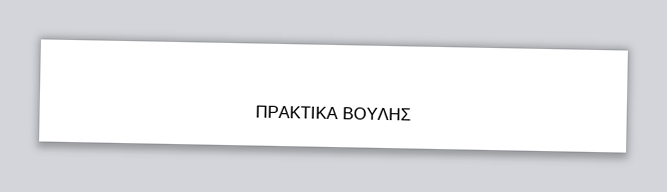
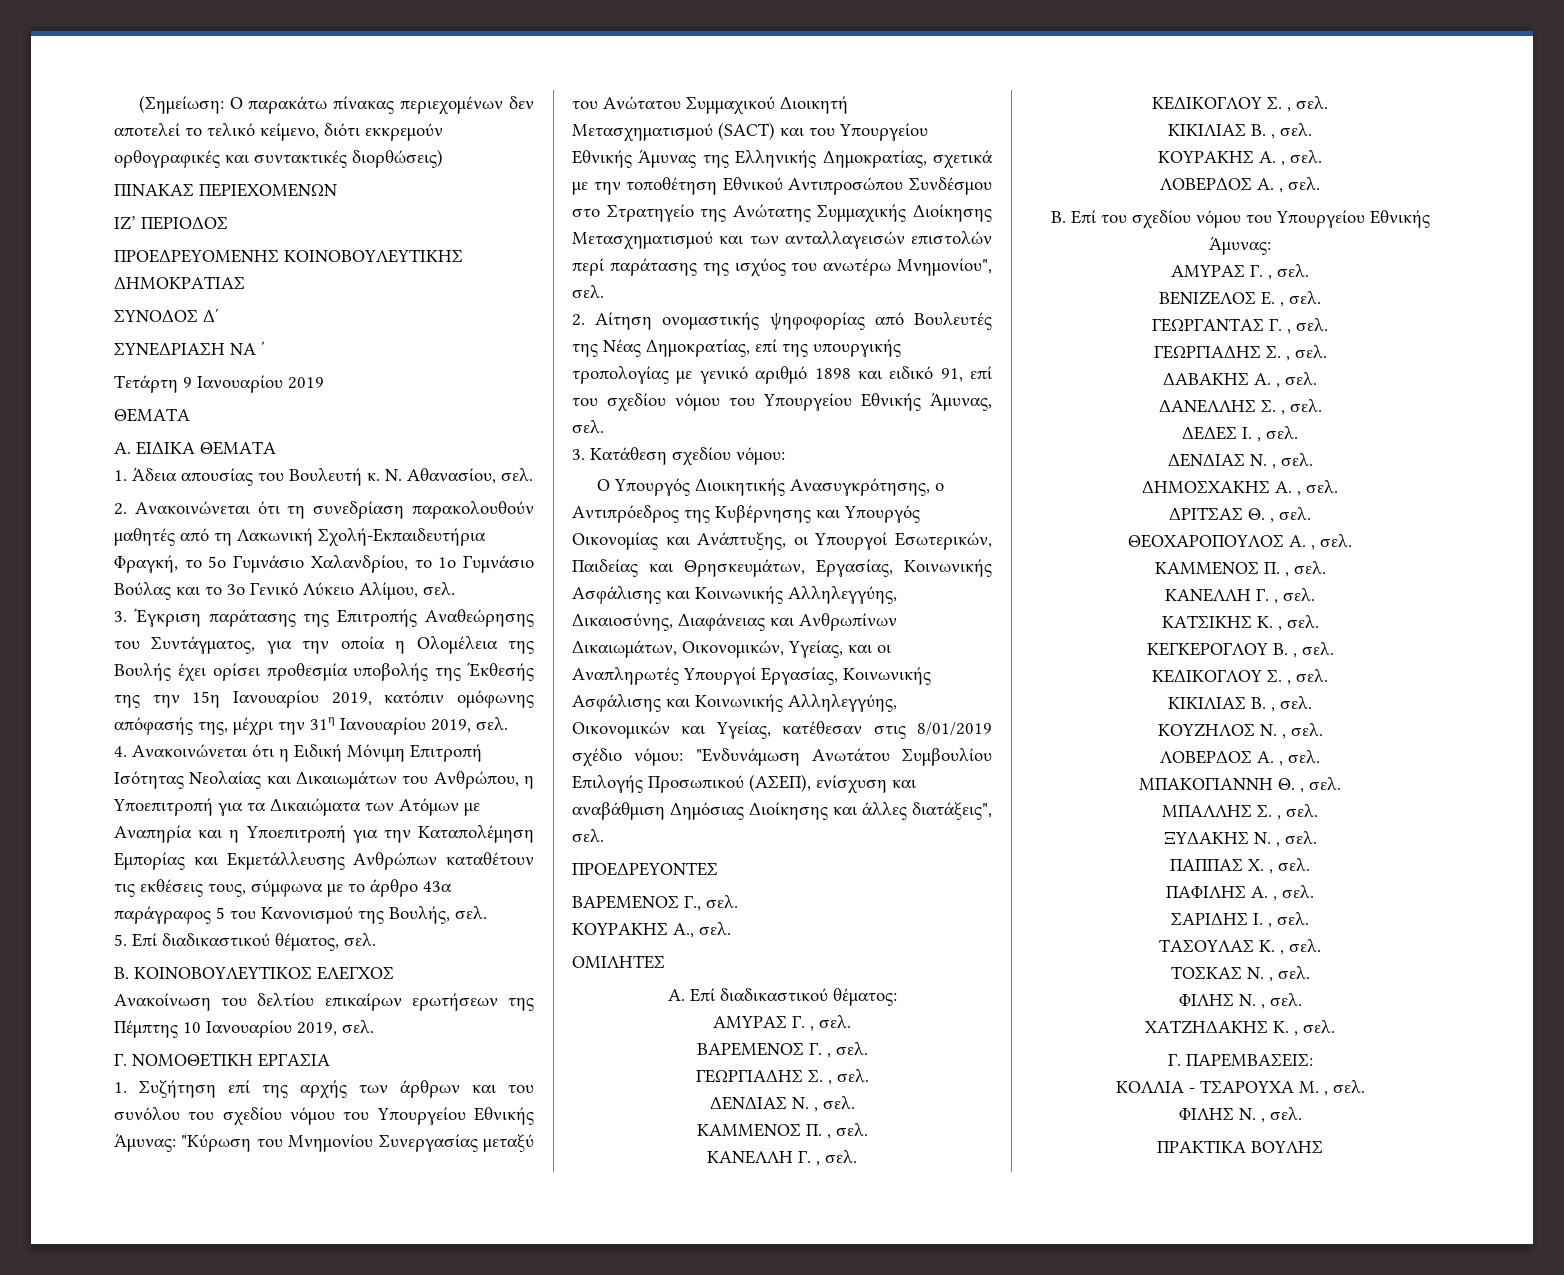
(255, 112) none -> [138,95,534,115] [114,123,443,141] [114,149,443,168] [114,183,337,197] [114,216,228,230] [114,249,463,263] [114,276,245,290] [114,308,219,323] [114,341,265,356] [114,375,324,393] [114,408,190,422] [114,441,276,455] [114,467,533,486] [114,501,534,519] [114,528,486,547] [114,555,534,573] [114,582,455,600] [114,608,534,627] [114,636,534,654] [114,662,534,682] [114,690,534,708] [114,717,508,736] [114,744,482,762] [114,771,534,789] [113,798,480,816] [114,825,534,843] [114,852,534,870] [114,879,452,897] [114,906,487,924] [114,933,376,951] [114,966,394,980] [114,993,534,1011] [114,1020,374,1038] [114,1053,330,1067] [114,1080,534,1099] [114,1107,534,1126] [114,1133,534,1152] [572,96,848,115] [572,122,928,142] [572,149,993,169] [572,177,992,195] [572,204,992,223] [572,231,992,250] [572,258,992,277] [572,285,604,299] [572,312,992,330] [572,339,901,357] [572,366,993,384] [572,392,992,412] [572,420,604,434] [572,447,785,466] [596,478,944,496] [572,505,920,523] [572,532,992,550] [572,559,992,577] [572,586,897,604] [572,613,897,631] [572,640,892,658] [572,667,931,685] [572,694,897,712] [572,721,992,739] [572,748,992,767] [572,774,917,794] [572,802,992,820] [572,829,604,843] [572,862,718,876] [572,895,738,911] [572,922,731,938] [572,955,665,969] [667,988,897,1006] [713,1015,851,1031] [696,1042,868,1058] [695,1069,869,1085] [709,1096,855,1112] [696,1123,868,1139] [707,1150,857,1166] [1152,96,1328,112] [1168,123,1312,139] [1158,150,1322,166] [1160,177,1320,193] [1050,210,1430,229] [1209,236,1271,255] [1171,264,1309,280] [1159,291,1321,307] [1152,318,1328,334] [1153,345,1327,361] [1163,372,1317,388] [1158,399,1322,415] [1182,426,1298,442] [1167,453,1313,469] [1142,480,1338,496] [1169,507,1311,523] [1128,534,1352,550] [1154,561,1326,577] [1165,588,1315,604] [1161,615,1319,631] [1146,642,1334,658] [1152,669,1328,685] [1168,696,1312,712] [1157,723,1323,739] [1160,750,1320,766] [1139,777,1341,793] [1162,804,1318,820] [1163,831,1317,847] [1170,858,1310,874] [1166,885,1314,901] [1171,912,1309,928] [1159,939,1321,955] [1170,966,1310,982] [1178,993,1302,1009] [1145,1020,1335,1036] [1167,1053,1313,1067] [1115,1080,1365,1096] [1178,1107,1302,1123] (Σημείωση: Ο παρακάτω πίνακας περιεχομένων δεν αποτελεί το τελικό κείμενο, διότι εκκρεμούν ορθογραφικές και συντακτικές διορθώσεις) // ΠΙΝΑΚΑΣ ΠΕΡΙΕΧΟΜΕΝΩΝ // ΙΖ’ ΠΕΡΙΟΔΟΣ // ΠΡΟΕΔΡΕΥΟΜΕΝΗΣ ΚΟΙΝΟΒΟΥΛΕΥΤΙΚΗΣ ΔΗΜΟΚΡΑΤΙΑΣ // ΣΥΝΟΔΟΣ Δ΄ // ΣΥΝΕΔΡΙΑΣΗ NA ΄ // Τετάρτη 9 Ιανουαρίου 2019 // ΘΕΜΑΤΑ // Α. ΕΙΔΙΚΑ ΘΕΜΑΤΑ // 1. Άδεια απουσίας του Βουλευτή κ. Ν. Αθανασίου, σελ. // 2. Ανακοινώνεται ότι τη συνεδρίαση παρακολουθούν μαθητές από τη Λακωνική Σχολή-Εκπαιδευτήρια Φραγκή, το 5ο Γυμνάσιο Χαλανδρίου, το 1ο Γυμνάσιο Βούλας και το 3ο Γενικό Λύκειο Αλίμου, σελ. // 3. Έγκριση παράτασης της Επιτροπής Αναθεώρησης του Συντάγματος, για την οποία η Ολομέλεια της Βουλής έχει ορίσει προθεσμία υποβολής της Έκθεσής της την 15η Ιανουαρίου 2019, κατόπιν ομόφωνης απόφασής της, μέχρι την 31η Ιανουαρίου 2019, σελ. // 4. Ανακοινώνεται ότι η Ειδική Μόνιμη Επιτροπή Ισότητας Νεολαίας και Δικαιωμάτων του Ανθρώπου, η Υποεπιτροπή για τα Δικαιώματα των Ατόμων με Αναπηρία και η Υποεπιτροπή για την Καταπολέμηση Εμπορίας και Εκμετάλλευσης Ανθρώπων καταθέτουν τις εκθέσεις τους, σύμφωνα με το άρθρο 43α παράγραφος 5 του Κανονισμού της Βουλής, σελ. // 5. Επί διαδικαστικού θέματος, σελ. // Β. ΚΟΙΝΟΒΟΥΛΕΥΤΙΚΟΣ ΕΛΕΓΧΟΣ // Ανακοίνωση του δελτίου επικαίρων ερωτήσεων της Πέμπτης 10 Ιανουαρίου 2019, σελ. // Γ. ΝΟΜΟΘΕΤΙΚΗ ΕΡΓΑΣΙΑ // 1. Συζήτηση επί της αρχής των άρθρων και του συνόλου του σχεδίου νόμου του Υπουργείου Εθνικής Άμυνας: "Κύρωση του Μνημονίου Συνεργασίας μεταξύ του Ανώτατου Συμμαχικού Διοικητή Μετασχηματισμού (SACT) και του Υπουργείου Εθνικής Άμυνας της Ελληνικής Δημοκρατίας, σχετικά με την τοποθέτηση Εθνικού Αντιπροσώπου Συνδέσμου στο Στρατηγείο της Ανώτατης Συμμαχικής Διοίκησης Μετασχηματισμού και των ανταλλαγεισών επιστολών περί παράτασης της ισχύος του ανωτέρω Μνημονίου", σελ. // 2. Αίτηση ονομαστικής ψηφοφορίας από Βουλευτές της Νέας Δημοκρατίας, επί της υπουργικής τροπολογίας με γενικό αριθμό 1898 και ειδικό 91, επί του σχεδίου νόμου του Υπουργείου Εθνικής Άμυνας, σελ. // 3. Κατάθεση σχεδίου νόμου: // Ο Υπουργός Διοικητικής Ανασυγκρότησης, ο Αντιπρόεδρος της Κυβέρνησης και Υπουργός Οικονομίας και Ανάπτυξης, οι Υπουργοί Εσωτερικών, Παιδείας και Θρησκευμάτων, Εργασίας, Κοινωνικής Ασφάλισης και Κοινωνικής Αλληλεγγύης, Δικαιοσύνης, Διαφάνειας και Ανθρωπίνων Δικαιωμάτων, Οικονομικών, Υγείας, και οι Αναπληρωτές Υπουργοί Εργασίας, Κοινωνικής Ασφάλισης και Κοινωνικής Αλληλεγγύης, Οικονομικών και Υγείας, κατέθεσαν στις 8/01/2019 σχέδιο νόμου: "Ενδυνάμωση Ανωτάτου Συμβουλίου Επιλογής Προσωπικού (ΑΣΕΠ), ενίσχυση και αναβάθμιση Δημόσιας Διοίκησης και άλλες διατάξεις", σελ. // ΠΡΟΕΔΡΕΥΟΝΤΕΣ // ΒΑΡΕΜΕΝΟΣ Γ., σελ. // ΚΟΥΡΑΚΗΣ Α., σελ. // ΟΜΙΛΗΤΕΣ // Α. Επί διαδικαστικού θέματος: // ΑΜΥΡΑΣ Γ. , σελ. // ΒΑΡΕΜΕΝΟΣ Γ. , σελ. // ΓΕΩΡΓΙΑΔΗΣ Σ. , σελ. // ΔΕΝΔΙΑΣ Ν. , σελ. // ΚΑΜΜΕΝΟΣ Π. , σελ. // ΚΑΝΕΛΛΗ Γ. , σελ. // ΚΕΔΙΚΟΓΛΟΥ Σ. , σελ. // ΚΙΚΙΛΙΑΣ Β. , σελ. // ΚΟΥΡΑΚΗΣ Α. , σελ. // ΛΟΒΕΡΔΟΣ Α. , σελ. // Β. Επί του σχεδίου νόμου του Υπουργείου Εθνικής Άμυνας: // ΑΜΥΡΑΣ Γ. , σελ. // ΒΕΝΙΖΕΛΟΣ Ε. , σελ. // ΓΕΩΡΓΑΝΤΑΣ Γ. , σελ. // ΓΕΩΡΓΙΑΔΗΣ Σ. , σελ. // ΔΑΒΑΚΗΣ Α. , σελ. // ΔΑΝΕΛΛΗΣ Σ. , σελ. // ΔΕΔΕΣ Ι. , σελ. // ΔΕΝΔΙΑΣ Ν. , σελ. // ΔΗΜΟΣΧΑΚΗΣ Α. , σελ. // ΔΡΙΤΣΑΣ Θ. , σελ. // ΘΕΟΧΑΡΟΠΟΥΛΟΣ Α. , σελ. // ΚΑΜΜΕΝΟΣ Π. , σελ. // ΚΑΝΕΛΛΗ Γ. , σελ. // ΚΑΤΣΙΚΗΣ Κ. , σελ. // ΚΕΓΚΕΡΟΓΛΟΥ Β. , σελ. // ΚΕΔΙΚΟΓΛΟΥ Σ. , σελ. // ΚΙΚΙΛΙΑΣ Β. , σελ. // ΚΟΥΖΗΛΟΣ Ν. , σελ. // ΛΟΒΕΡΔΟΣ Α. , σελ. // ΜΠΑΚΟΓΙΑΝΝΗ Θ. , σελ. // ΜΠΑΛΛΗΣ Σ. , σελ. // ΞΥΔΑΚΗΣ Ν. , σελ. // ΠΑΠΠΑΣ Χ. , σελ. // ΠΑΦΙΛΗΣ Α. , σελ. // ΣΑΡΙΔΗΣ Ι. , σελ. // ΤΑΣΟΥΛΑΣ Κ. , σελ. // ΤΟΣΚΑΣ Ν. , σελ. // ΦΙΛΗΣ Ν. , σελ. // ΧΑΤΖΗΔΑΚΗΣ Κ. , σελ. // Γ. ΠΑΡΕΜΒΑΣΕΙΣ: // ΚΟΛΛΙΑ - ΤΣΑΡΟΥΧΑ Μ. , σελ. // ΦΙΛΗΣ Ν. , σελ. //

